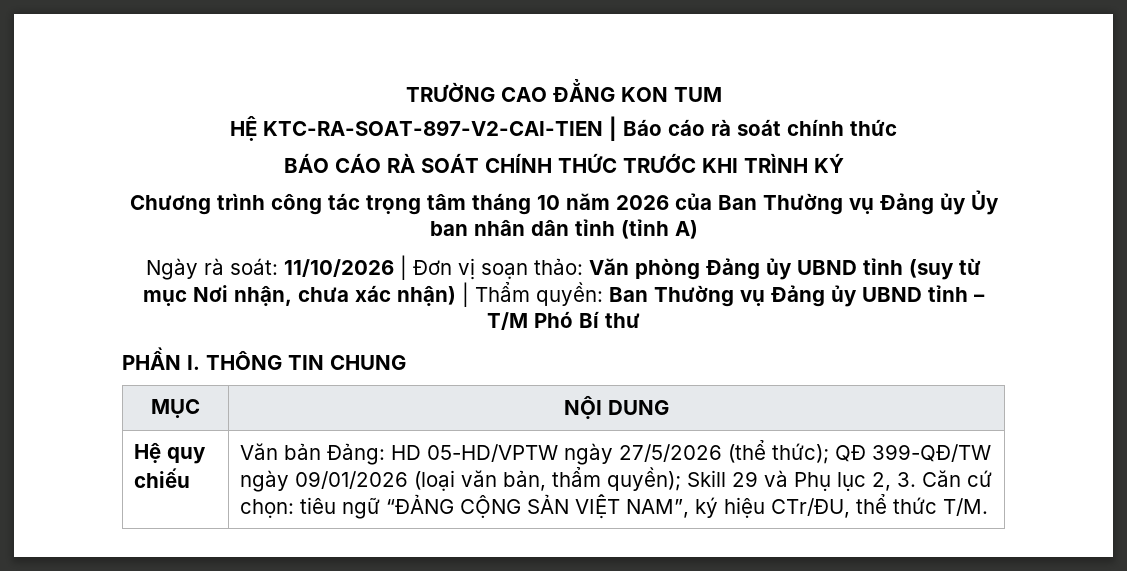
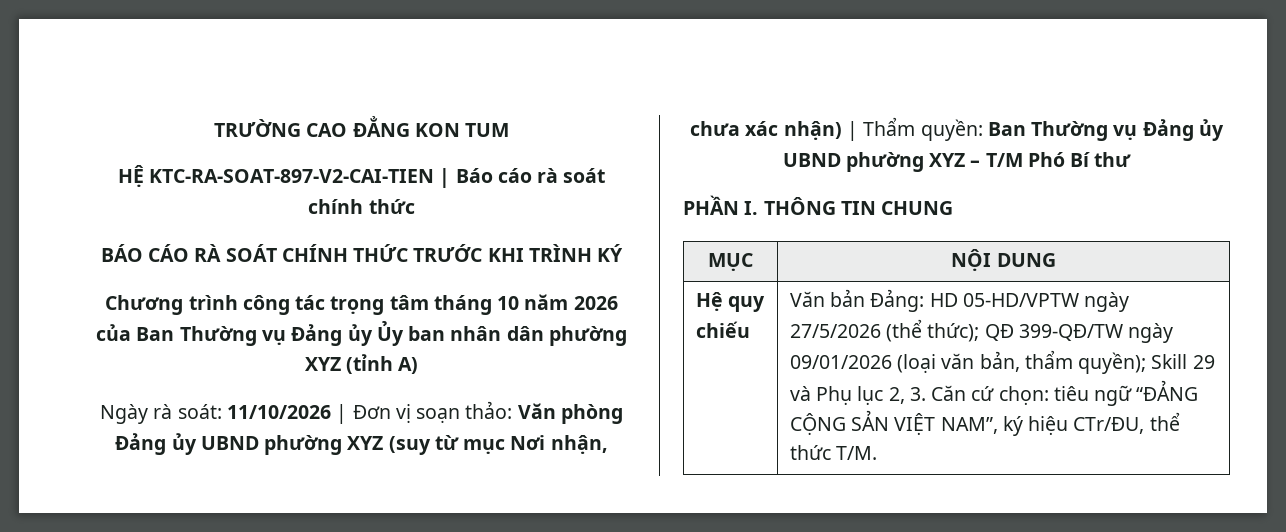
[574,219,615,236] tỉnh -> [548,326,627,346] [304,357,341,371] phường XYZ
[863,258,903,275] tỉnh -> [264,435,384,455] phường XYZ
[928,285,968,302] tỉnh -> [845,152,966,172] phường XYZ

